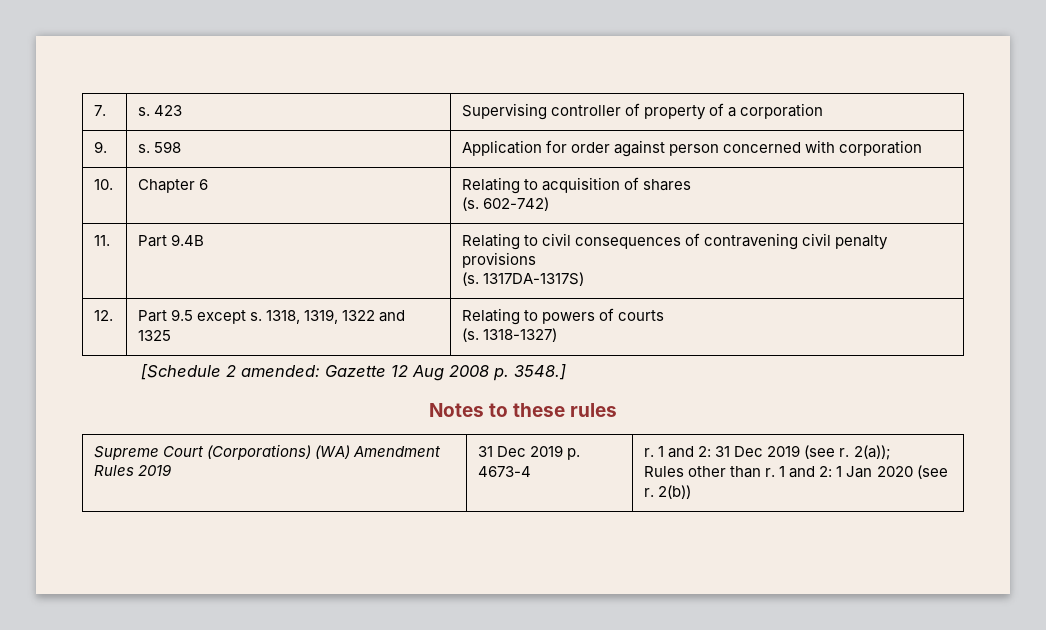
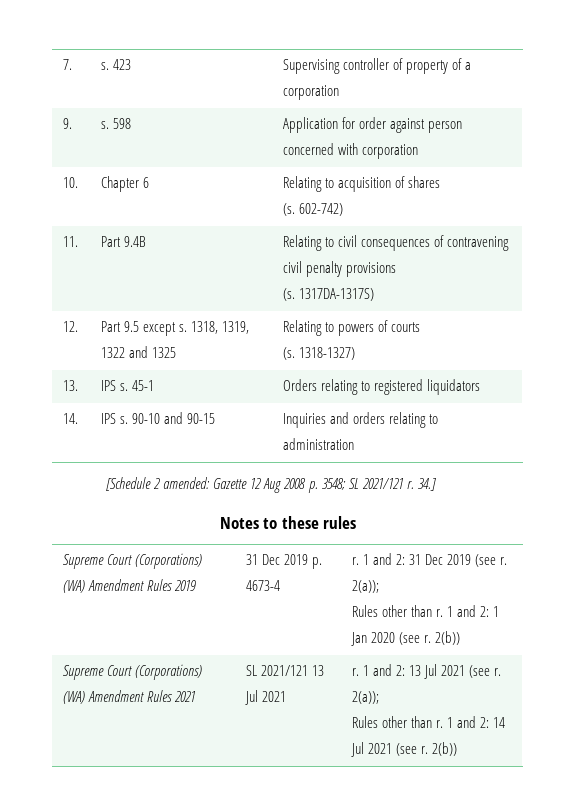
(558, 335) none -> [63,380,79,391] [101,380,155,391] [283,379,481,395] [63,413,79,424] [101,412,216,424] [283,412,439,428] [283,438,355,450] // 13. | IPS s. 45-1 | Orders relating to registered liquidators // 14. | IPS s. 90-10 and 90-15 | Inquiries and orders relating to administration
[513,364,566,380] 3548.] -> [321,478,436,491] 3548; SL 2021/121 r. 34.]
(692, 492) none -> [63,664,203,680] [63,690,197,704] [246,665,325,676] [245,690,287,705] [352,664,502,679] [352,691,380,704] [352,716,506,728] [351,742,458,757] // Supreme Court (Corporations) (WA) Amendment Rules 2021 | SL 2021/121 13 Jul 2021 | r. 1 and 2: 13 Jul 2021 (see r. 2(a)); // Rules other than r. 1 and 2: 14 Jul 2021 (see r. 2(b))

